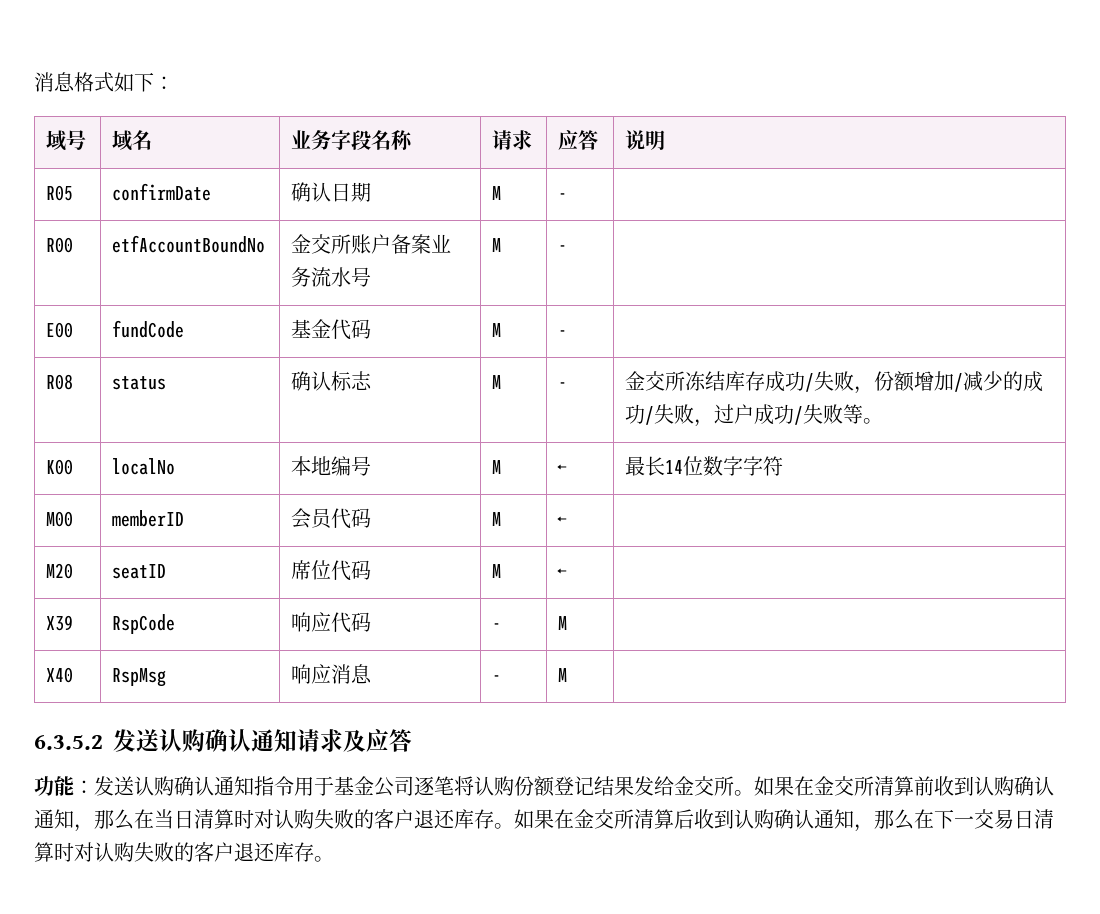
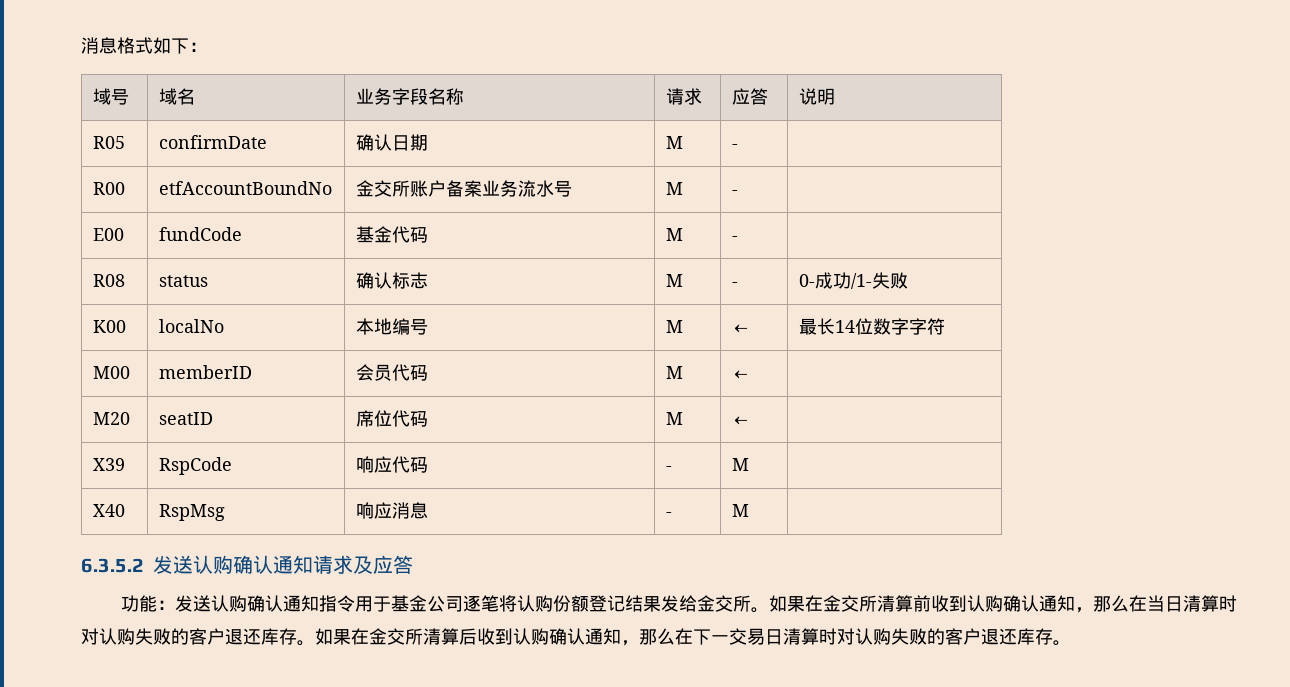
[625,371,1044,394] [625,404,884,427] 金交所冻结库存成功/失败，份额增加/减少的成功/失败，过户成功/失败等。 -> [798,272,908,289] 0-成功/1-失败

